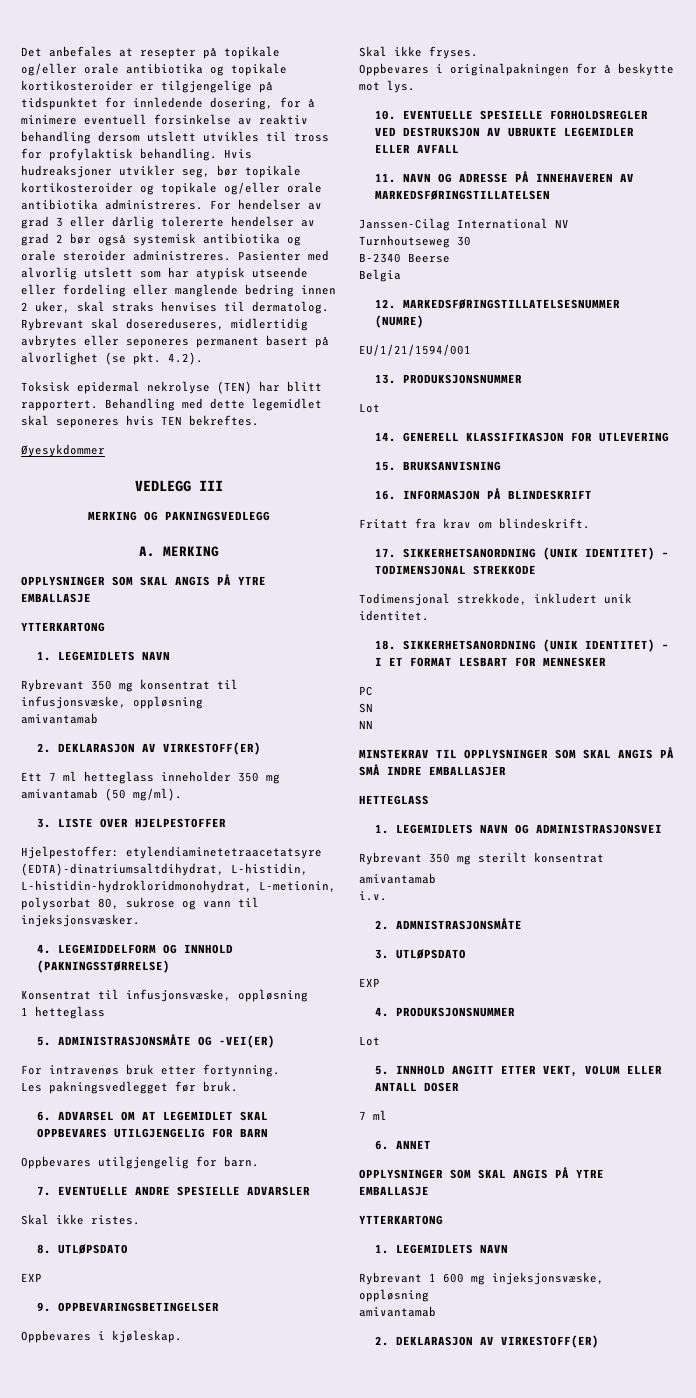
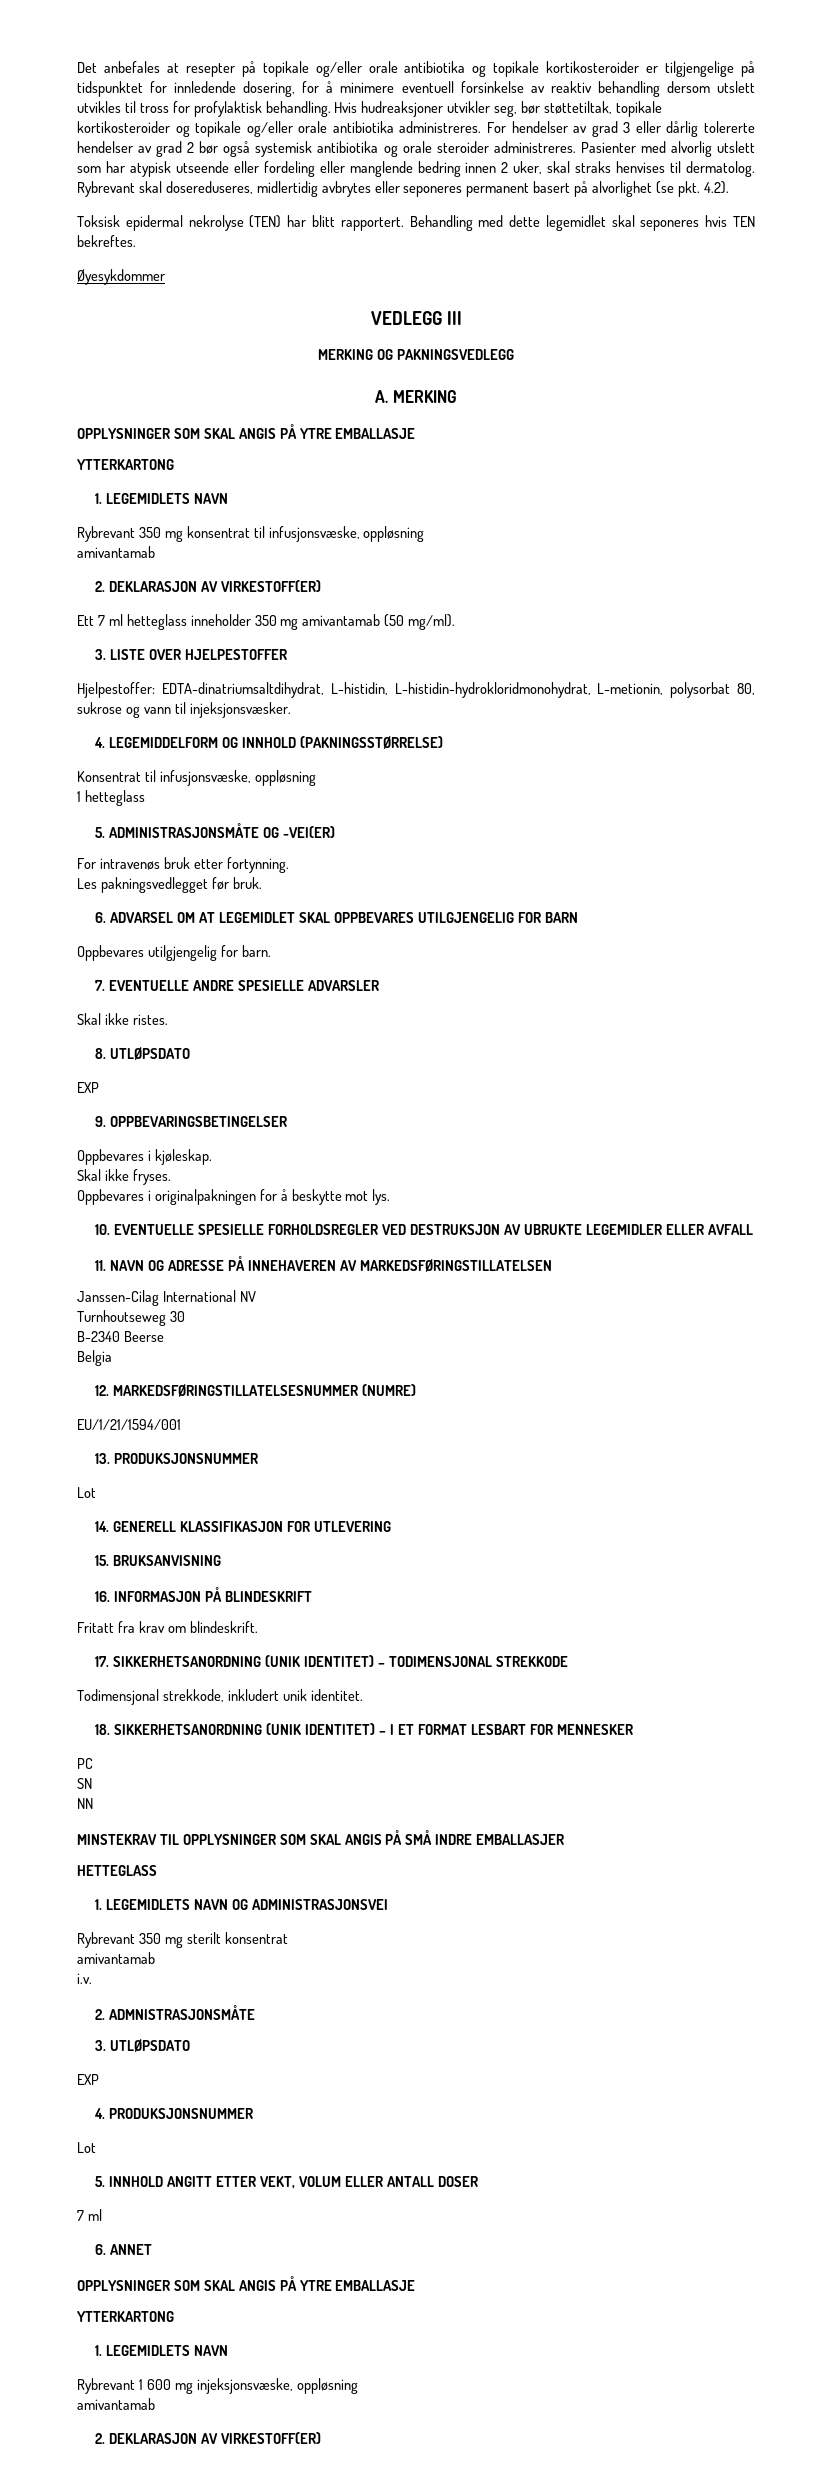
(238, 170) none -> [544,101,613,114] støttetiltak,
[126,846,322,859] [21,863,224,876] etylendiaminetetraacetatsyre (EDTA)-dinatriumsaltdihydrat, -> [161,682,324,698] EDTA-dinatriumsaltdihydrat,

